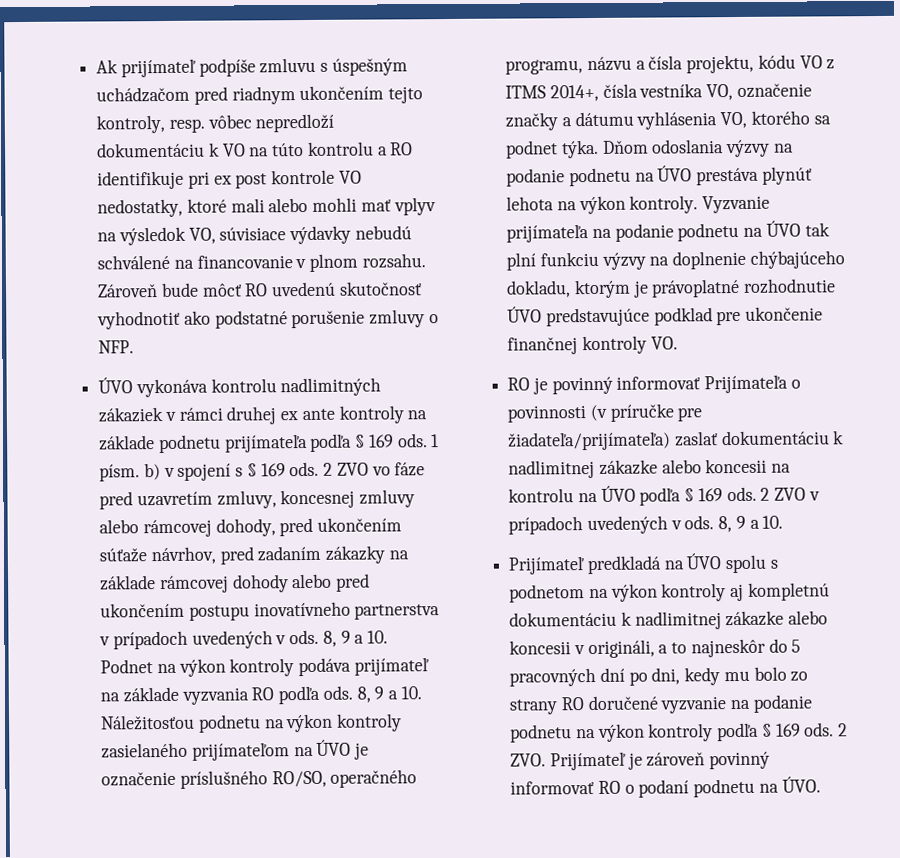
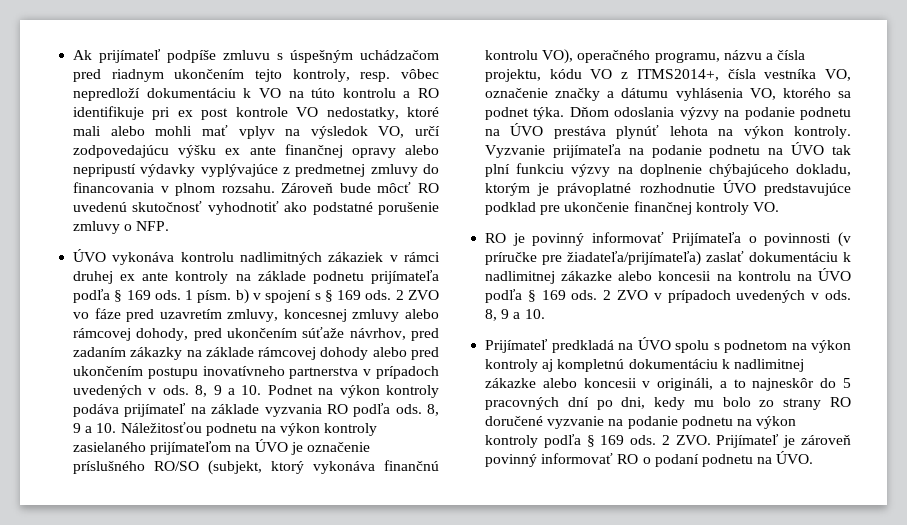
[219,225,412,245] [97,254,293,270] súvisiace výdavky nebudú schválené na financovanie -> [414,126,440,136] [73,144,439,158] [73,164,439,177] [73,182,155,193] určí zodpovedajúcu výšku ex ante finančnej opravy alebo nepripustí výdavky vyplývajúce z predmetnej zmluvy do financovania
[271,770,327,788] RO/SO, -> [154,460,439,475] [485,49,574,64] RO/SO (subjekt, ktorý vykonáva finančnú kontrolu VO),
[505,84,599,102] ITMS 2014+, -> [636,69,719,81] ITMS2014+,

